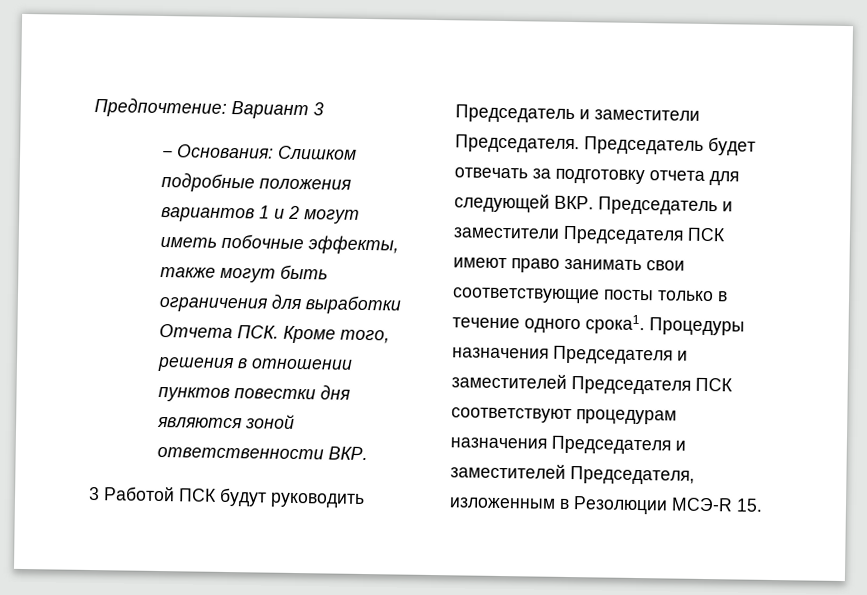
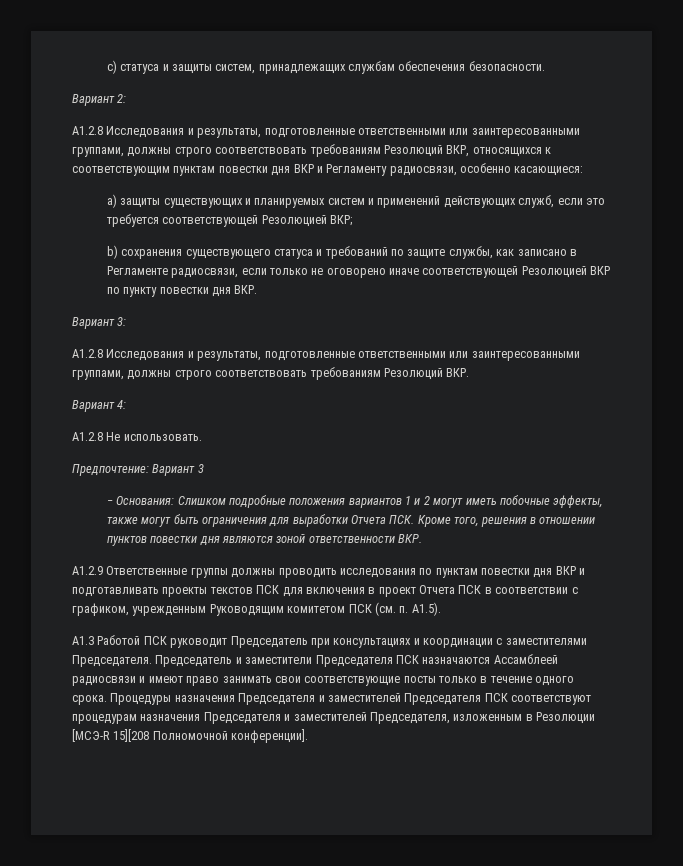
(94, 108) none -> [106,60,545,74] [72,94,127,106] [72,126,580,138] [72,144,551,157] [72,163,584,176] [106,194,605,208] [106,214,352,227] [106,245,577,259] [106,266,611,278] [106,285,258,297] [72,317,127,329] [72,349,580,361] [72,367,470,380] [72,400,127,412] [72,432,202,441] c) статуса и защиты систем, принадлежащих службам обеспечения безопасности. // Вариант 2: // A1.2.8 Исследования и результаты, подготовленные ответственными или заинтересованными группами, должны строго соответствовать требованиям Резолюций ВКР, относящихся к соответствующим пунктам повестки дня ВКР и Регламенту радиосвязи, особенно касающиеся: // a) защиты существующих и планируемых систем и применений действующих служб, если это требуется соответствующей Резолюцией ВКР; // b) сохранения существующего статуса и требований по защите службы, как записано в Регламенте радиосвязи, если только не оговорено иначе соответствующей Резолюцией ВКР по пункту повестки дня ВКР. // Вариант 3: // A1.2.8 Исследования и результаты, подготовленные ответственными или заинтересованными группами, должны строго соответствовать требованиям Резолюций ВКР. // Вариант 4: // A1.2.8 Не использовать. //
[88,486,365,509] [455,104,700,124] [455,134,756,156] [454,167,739,186] [454,193,733,216] [453,225,726,245] 3 Работой ПСК будут руководить Председатель и заместители Председателя. Председатель будет отвечать за подготовку отчета для следующей ВКР. Председатель и заместители Председателя ПСК -> [72,566,586,578] [72,585,578,597] [72,602,441,616] [72,635,587,648] [72,654,558,667] [72,676,146,686] A1.2.9 Ответственные группы должны проводить исследования по пунктам повестки дня ВКР и подготавливать проекты текстов ПСК для включения в проект Отчета ПСК в соответствии с графиком, учрежденным Руководящим комитетом ПСК (см. п. A1.5). // A1.3 Работой ПСК руководит Председатель при консультациях и координации c заместителями Председателя. Председатель и заместители Председателя ПСК назначаются Ассамблеей радиосвязи и
[585,314,645,335] срока1. -> [72,695,107,705] срока.
[671,497,763,512] МСЭ-R 15. -> [72,729,309,743] [МСЭ-R 15][208 Полномочной конференции].

